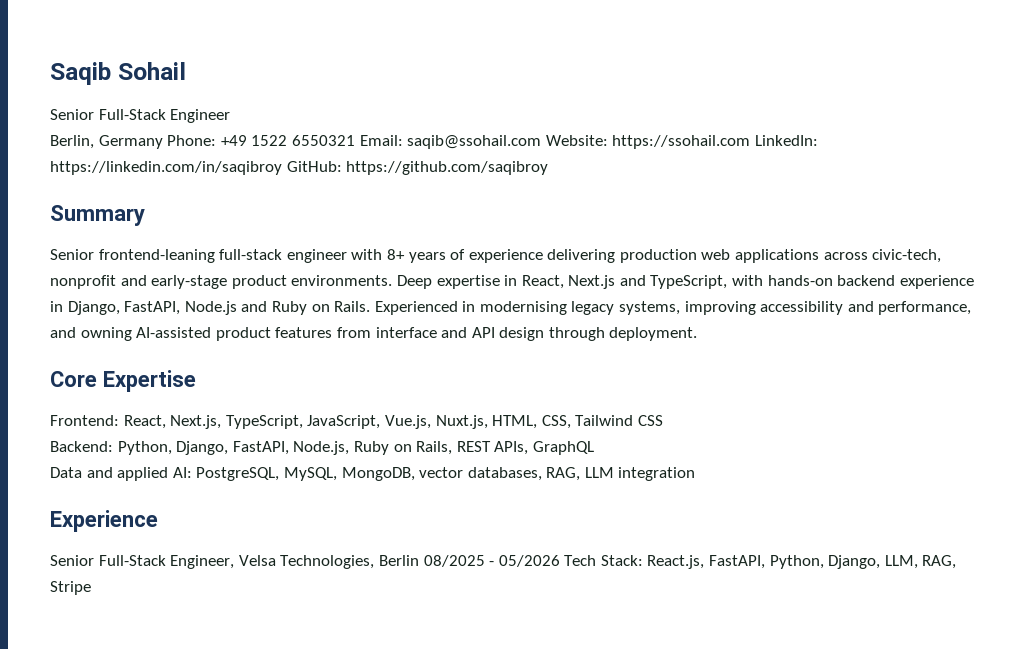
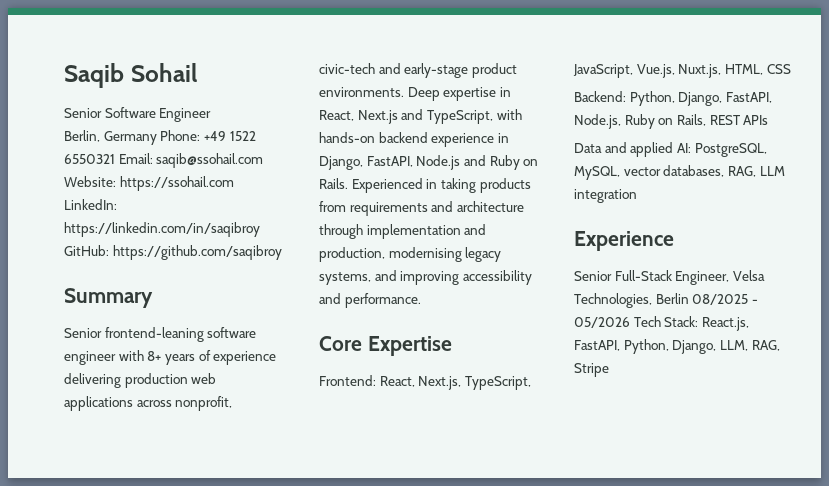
[98,109,166,120] Full-Stack -> [104,107,156,118] Software
[219,249,283,260] full-stack -> [207,327,257,338] software
[872,249,942,263] [50,275,116,289] civic-tech, nonprofit -> [175,396,233,411] [319,63,375,74] nonprofit, civic-tech
(476, 306) none -> [440,178,531,193] [319,201,524,216] [319,224,487,239] [319,247,385,262] taking products from requirements and architecture through implementation and production,
(681, 308) none -> [374,270,397,281] and
[878,301,972,315] [50,327,698,341] performance, and owning AI-assisted product features from interface and API design through deployment. -> [344,293,421,308] performance.
[541,415,634,429] CSS, Tailwind -> (763, 69) none
[494,441,594,455] APIs, GraphQL -> [743,115,769,125] APIs
[341,467,415,481] MongoDB, -> (620, 173) none

